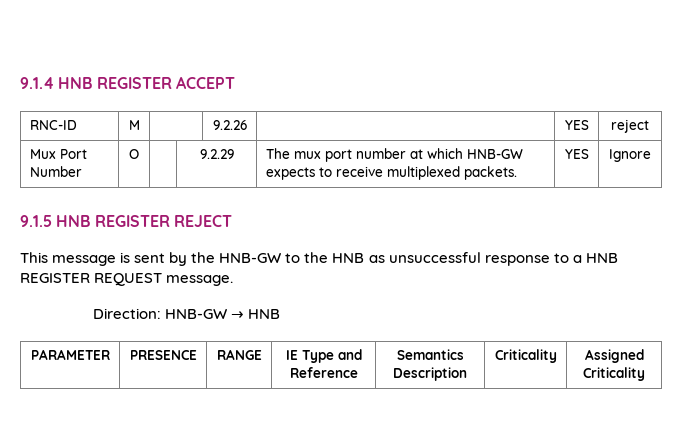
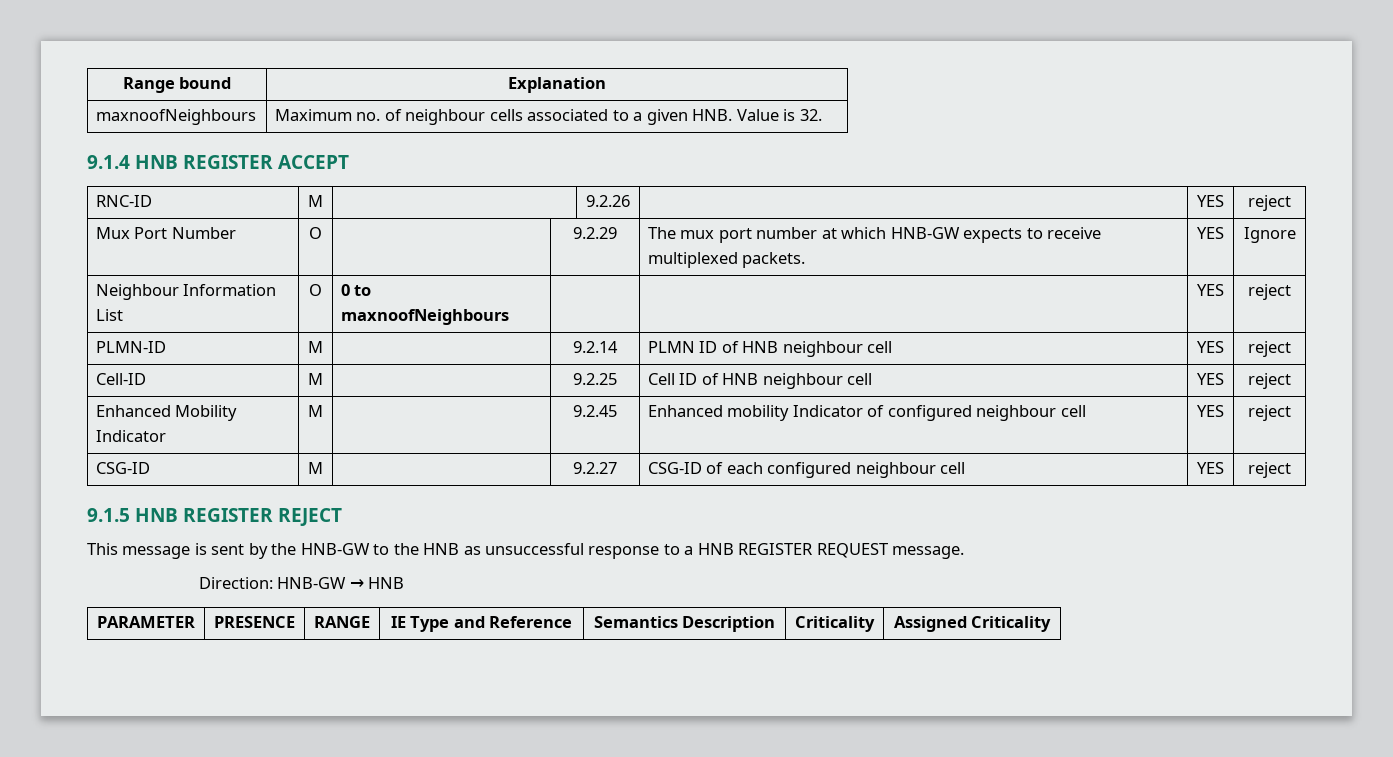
(20, 83) none -> [122,77,232,93] [508,77,606,93] [96,109,257,125] [275,109,822,125] Range bound | Explanation // maxnoofNeighbours | Maximum no. of neighbour cells associated to a given HNB. Value is 32. //
(651, 155) none -> [96,284,277,300] [96,309,124,321] [309,284,322,296] [341,284,372,296] [341,309,510,325] [1197,284,1224,296] [1248,284,1291,300] [96,341,167,353] [308,341,323,353] [573,341,618,353] [648,341,893,357] [1197,341,1224,353] [1248,341,1291,357] [96,373,147,385] [308,373,323,385] [573,373,617,385] [648,373,873,389] [1197,373,1224,385] [1248,373,1291,389] [96,405,238,421] [96,430,167,442] [308,405,323,417] [573,405,617,417] [648,405,1086,421] [1197,405,1224,417] [1248,405,1291,421] [96,462,151,474] [308,462,323,474] [573,462,617,474] [648,462,966,478] [1197,462,1224,474] [1248,462,1291,478] // Neighbour Information List | O | 0 to maxnoofNeighbours | | | YES | reject // PLMN-ID | M | | 9.2.14 | PLMN ID of HNB neighbour cell | YES | reject // Cell-ID | M | | 9.2.25 | Cell ID of HNB neighbour cell | YES | reject // Enhanced Mobility Indicator | M | | 9.2.45 | Enhanced mobility Indicator of configured neighbour cell | YES | reject // CSG-ID | M | | 9.2.27 | CSG-ID of each configured neighbour cell | YES | reject

